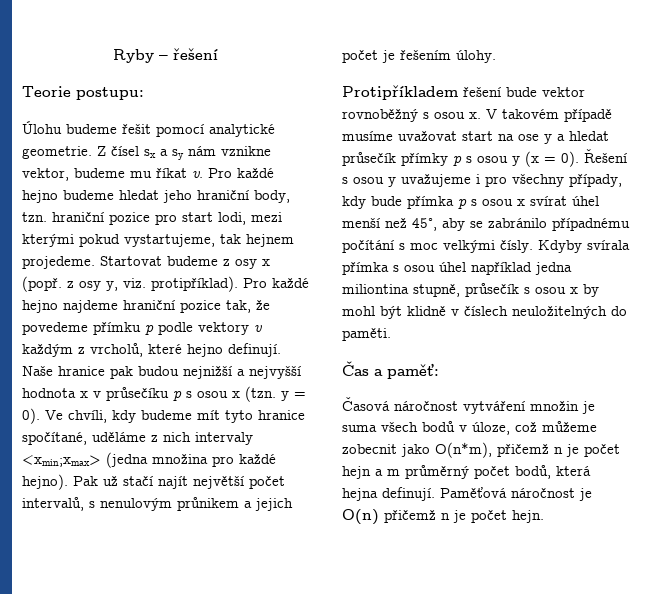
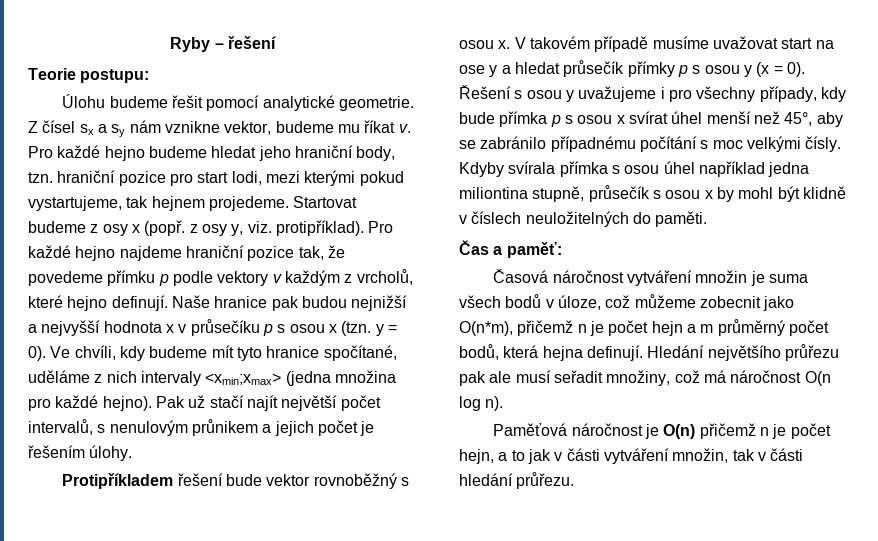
(435, 494) none -> [647,344,839,361] [459,370,831,386] [459,396,504,411] Hledání největšího průřezu pak ale musí seřadit množiny, což má náročnost O(n log n). //
[512,510,544,523] hejn. -> [459,448,804,464] [459,472,575,489] hejn, a to jak v části vytváření množin, tak v části hledání průřezu.

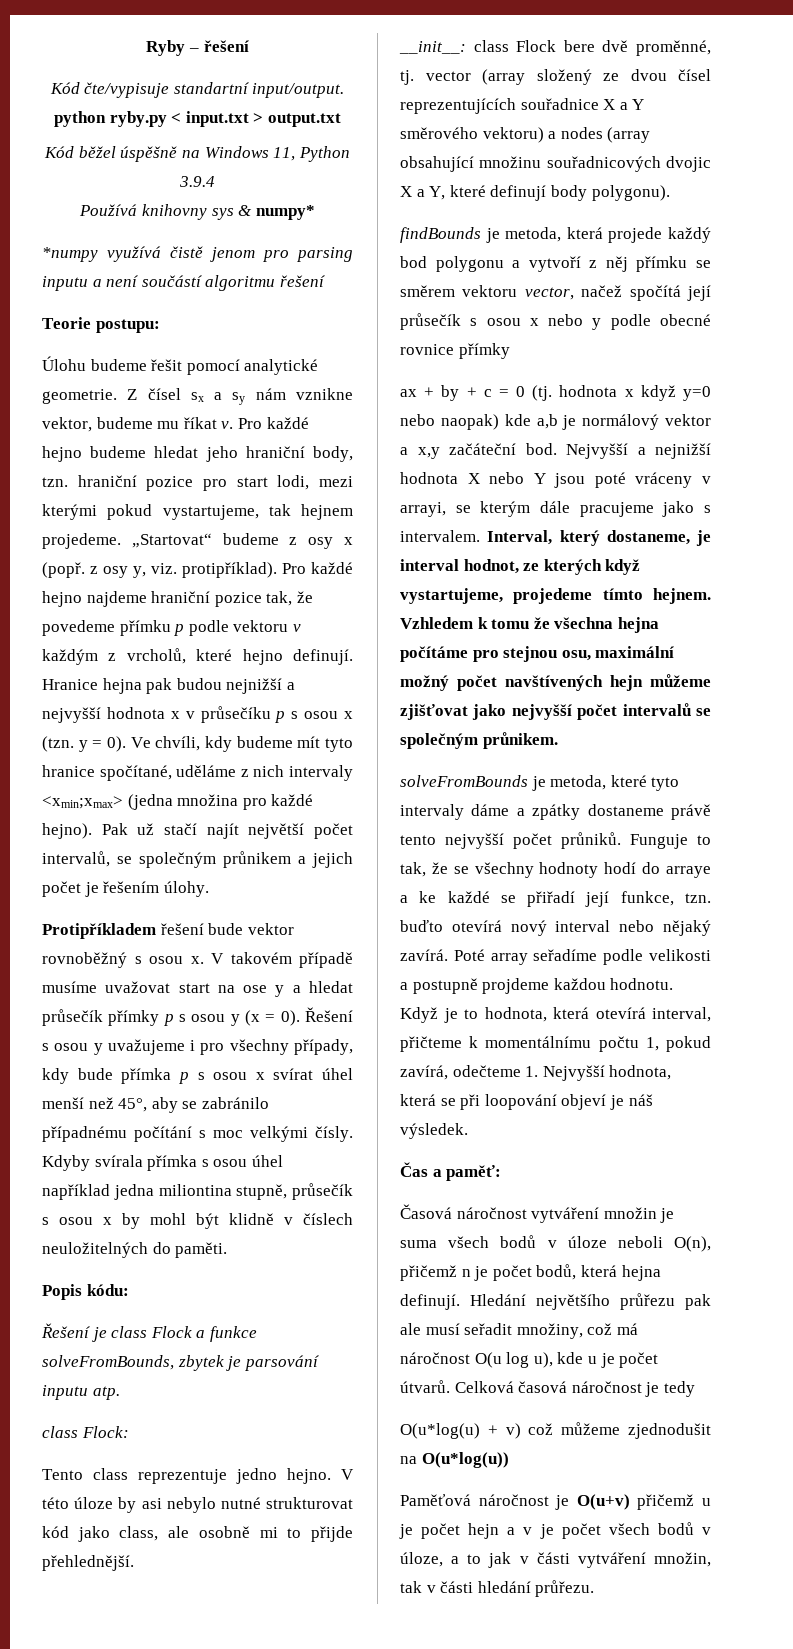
(276, 42) none -> [49,82,345,98] [54,111,341,127] [44,146,350,162] [179,176,215,187] [79,204,315,220] [42,246,353,262] [42,275,325,291] // Kód čte/vypisuje standartní input/output. python ryby.py < input.txt > output.txt // Kód běžel úspěšně na Windows 11, Python 3.9.4 // Používá knihovny sys & numpy* // *numpy využívá čistě jenom pro parsing inputu a není součástí algoritmu řešení
[293,196,358,208] Startovat -> [131,533,212,548] „Startovat“
[217,271,269,286] vektory -> [233,620,289,632] vektoru
[171,295,268,308] Naše hranice -> [42,678,142,694] Hranice hejna
[97,420,188,436] s nenulovým -> [117,852,216,868] se společným
(708, 219) none -> [42,1284,129,1300] [41,1323,257,1342] [42,1355,319,1371] [42,1385,120,1400] [42,1426,129,1438] [42,1468,354,1484] [42,1497,353,1513] [42,1526,354,1542] [42,1555,134,1571] [399,40,711,56] [400,69,711,85] [400,98,645,114] [400,127,651,143] [400,156,711,172] [400,185,670,201] [400,227,711,243] [400,256,711,272] [400,285,711,301] [400,313,711,330] [400,343,510,359] [400,385,711,401] [400,414,711,430] [400,443,711,459] [400,472,711,488] [400,501,711,517] [400,530,711,546] [400,559,641,575] [400,588,711,604] [400,617,659,633] [400,646,675,662] [400,674,711,691] [400,703,711,720] [400,732,558,749] [400,775,680,791] [400,804,711,820] [400,832,711,849] [400,862,711,878] [400,891,711,907] [400,920,711,936] [400,949,711,965] [400,978,674,994] [400,1007,711,1023] [400,1036,711,1052] [400,1065,672,1081] [400,1094,653,1110] [400,1123,468,1139] // Popis kódu: // Řešení je class Flock a funkce solveFromBounds, zbytek je parsování inputu atp. // class Flock: // Tento class reprezentuje jedno hejno. V této úloze by asi nebylo nutné strukturovat kód jako class, ale osobně mi to přijde přehlednější. // __init__: class Flock bere dvě proměnné, tj. vector (array složený ze dvou čísel reprezentujících souřadnice X a Y směrového vektoru) a nodes (array obsahující množinu souřadnicových dvojic X a Y, které definují body polygonu). // findBounds je metoda, která projede každý bod polygonu a vytvoří z něj přímku se směrem vektoru vector, načež spočítá její průsečík s osou x nebo y podle obecné rovnice přímky // ax + by + c = 0 (tj. hodnota x když y=0 nebo naopak) kde a,b je normálový vektor a x,y začáteční bod. Nejvyšší a nejnižší hodnota X nebo Y jsou poté vráceny v arrayi, se kterým dále pracujeme jako s intervalem. Interval, který dostaneme, je interval hodnot, ze kterých když vystartujeme, projedeme tímto hejnem. Vzhledem k tomu že všechna hejna počítáme pro stejnou osu, maximální možný počet navštívených hejn můžeme zjišťovat jako nejvyšší počet intervalů se společným průnikem. // solveFromBounds je metoda, které tyto intervaly dáme a zpátky dostaneme právě tento nejvyšší počet průniků. Funguje to tak, že se všechny hodnoty hodí do arraye a ke každé se přiřadí její funkce, tzn. buďto otevírá nový interval nebo nějaký zavírá. Poté array seřadíme podle velikosti a postupně projdeme každou hodnotu. Když je to hodnota, která otevírá interval, přičteme k momentálnímu počtu 1, pokud zavírá, odečteme 1. Nejvyšší hodnota, která se při loopování objeví je náš výsledek.
[557,294,795,311] [459,319,785,336] úloze, což můžeme zobecnit jako O(n*m), přičemž n je počet hejn a m průměrný -> [567,1236,711,1252] [400,1265,489,1281] úloze neboli O(n), přičemž n je
[804,371,831,386] [459,396,504,411] [493,423,831,439] [459,449,494,464] O(n log n). // Paměťová náročnost je O(n) přičemž n je počet hejn, -> [474,1352,659,1368] [400,1380,695,1397] [400,1422,711,1439] [400,1452,509,1468] [400,1494,711,1510] [399,1522,711,1539] [400,1552,443,1567] O(u log u), kde u je počet útvarů. Celková časová náročnost je tedy // O(u*log(u) + v) což můžeme zjednodušit na O(u*log(u)) // Paměťová náročnost je O(u+v) přičemž u je počet hejn a v je počet všech bodů v úloze,

